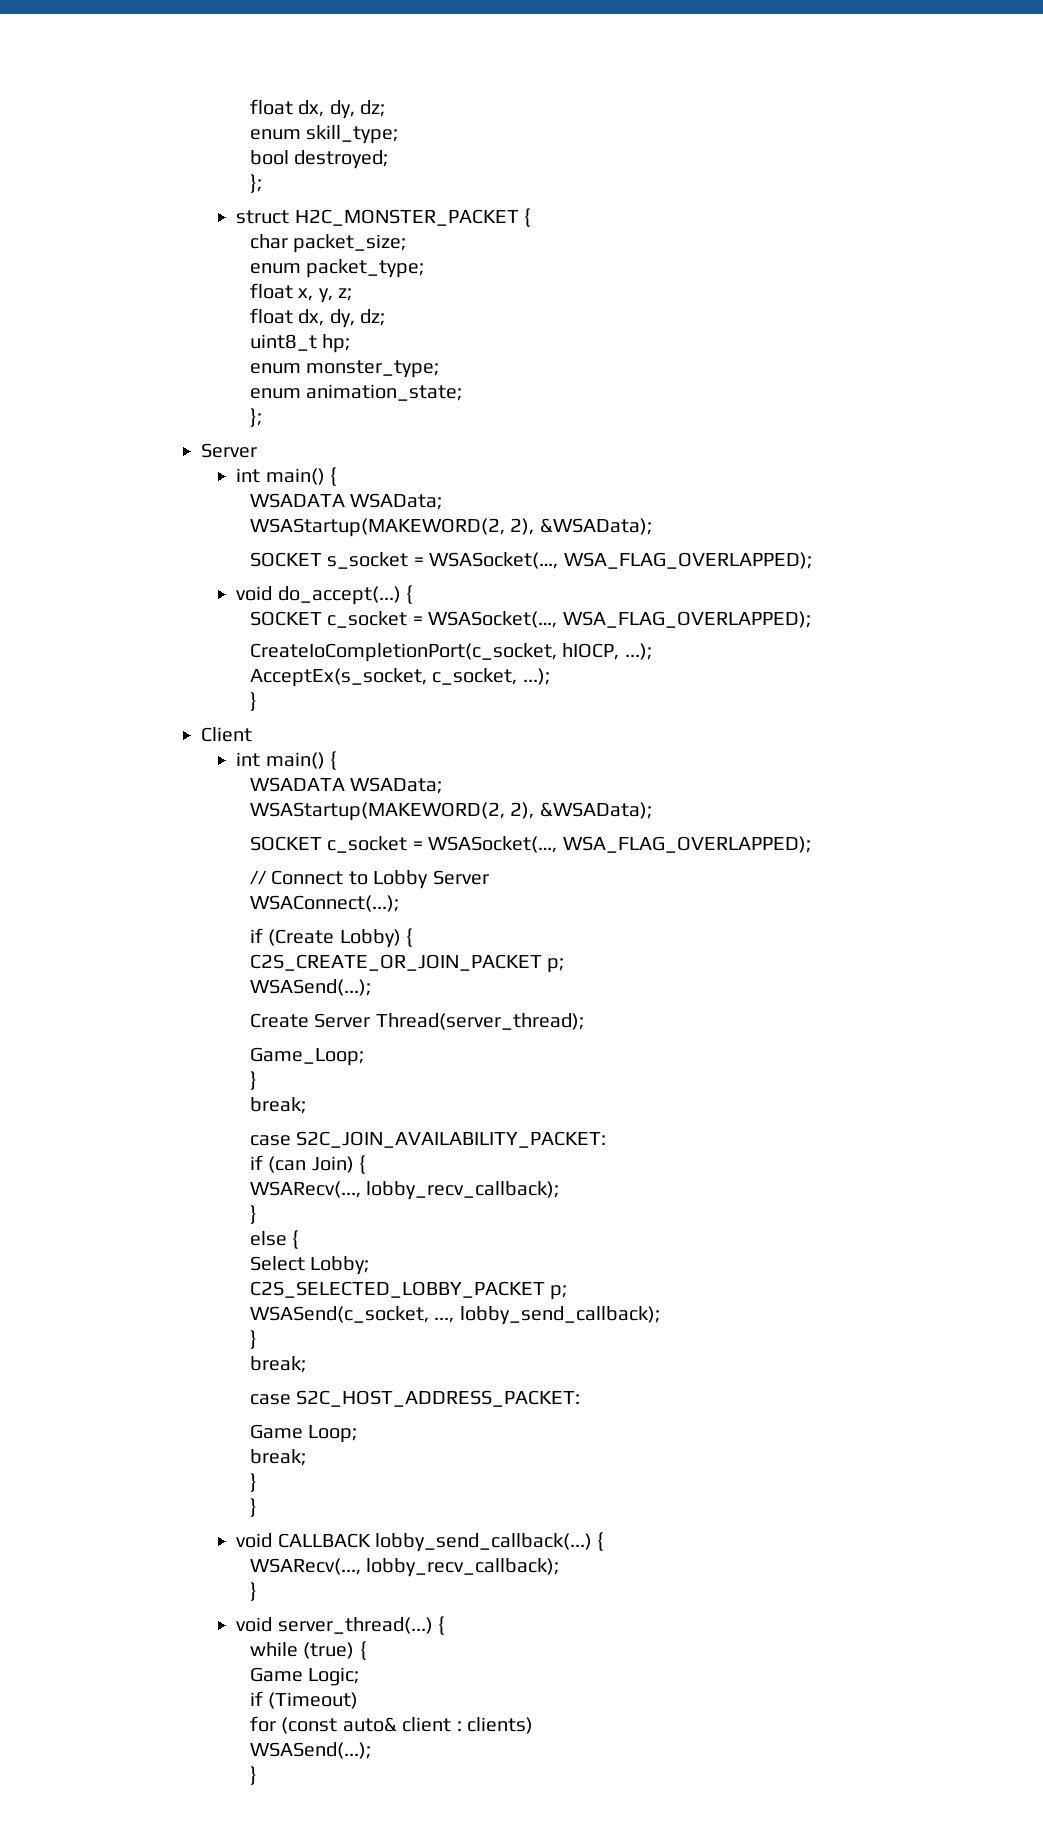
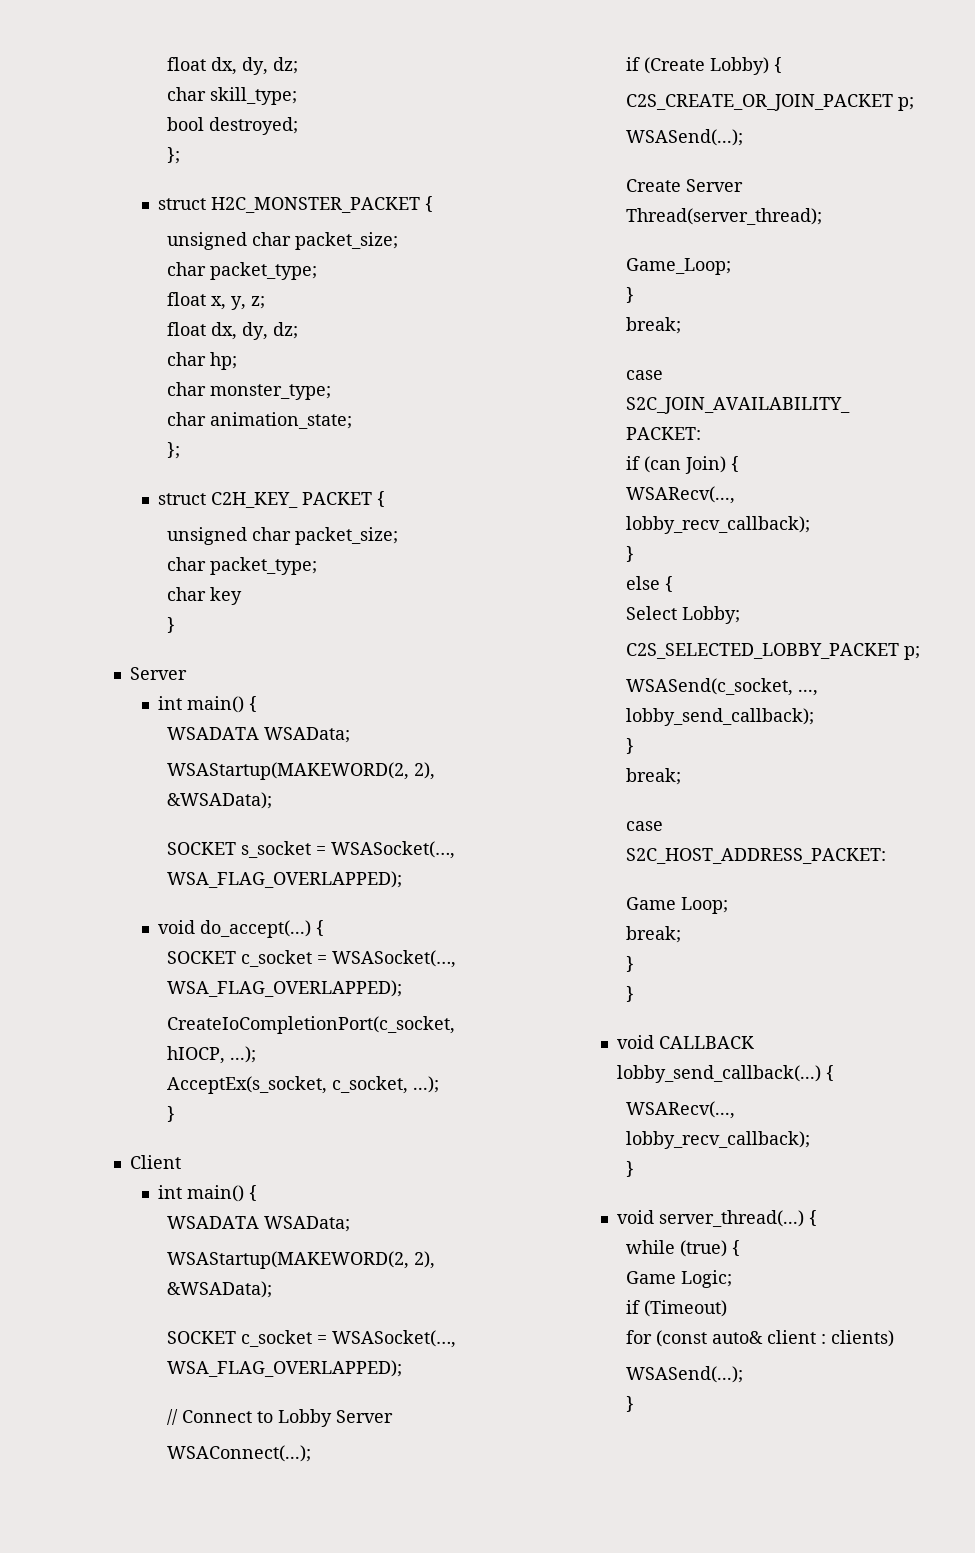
[250,99,386,119] [250,129,302,140] float dx, dy, dz; // enum -> [166,57,298,75] [166,87,206,101] float dx, dy, dz; // char
[250,234,407,253] [250,263,302,274] char packet_size; // enum -> [166,232,398,250] [166,262,206,276] unsigned char packet_size; // char
[250,334,318,351] uint8_t -> [166,352,206,366] char
[250,363,302,374] enum -> [166,382,206,396] char
[250,388,302,399] enum -> [166,412,206,426] char
(263, 417) none -> [158,491,386,508] [166,527,398,545] [166,557,317,575] [166,587,242,605] [166,617,175,633] // struct C2H_KEY_ PACKET { // unsigned char packet_size; // char packet_type; // char key // }

